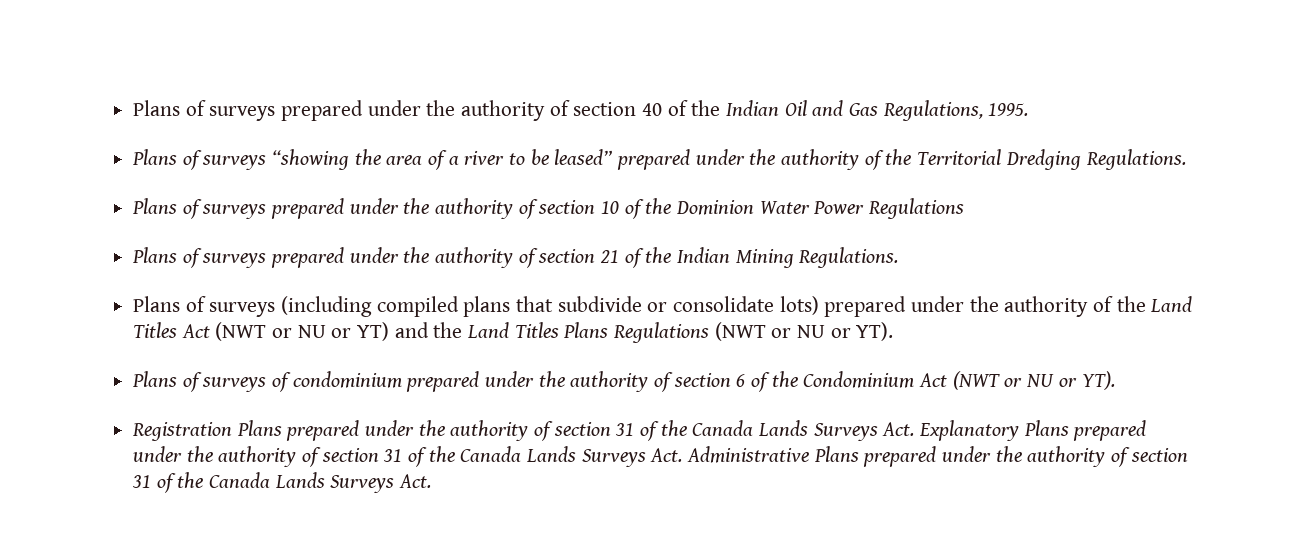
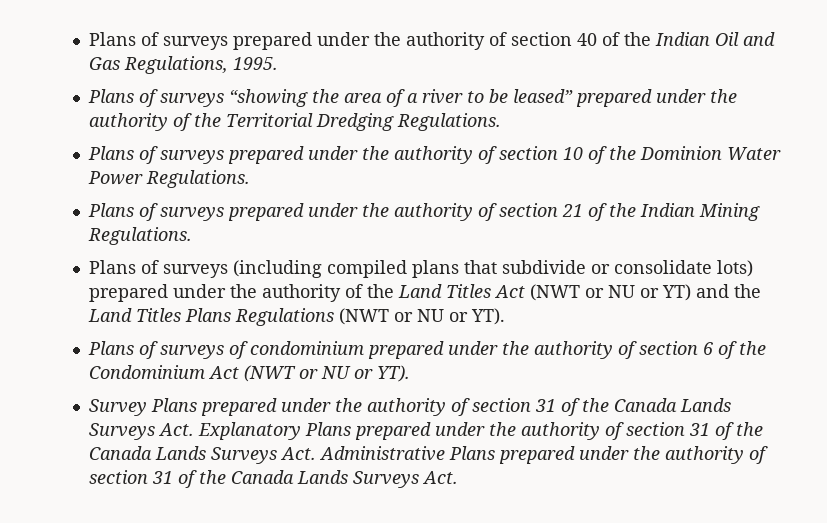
[868,198,965,219] Regulations -> [145,170,250,188] Regulations.
[132,422,233,441] Registration -> [88,399,147,416] Survey

